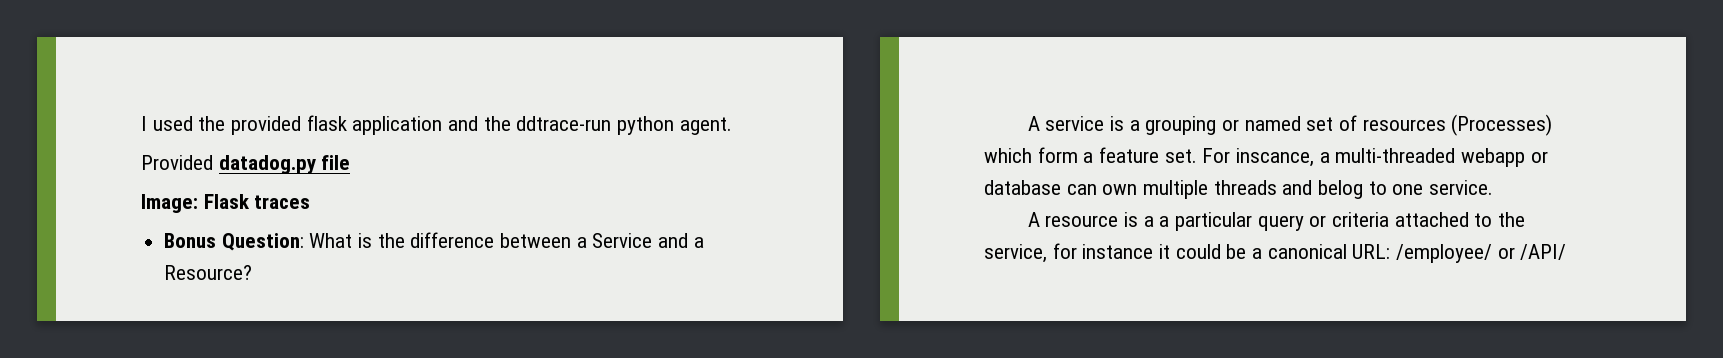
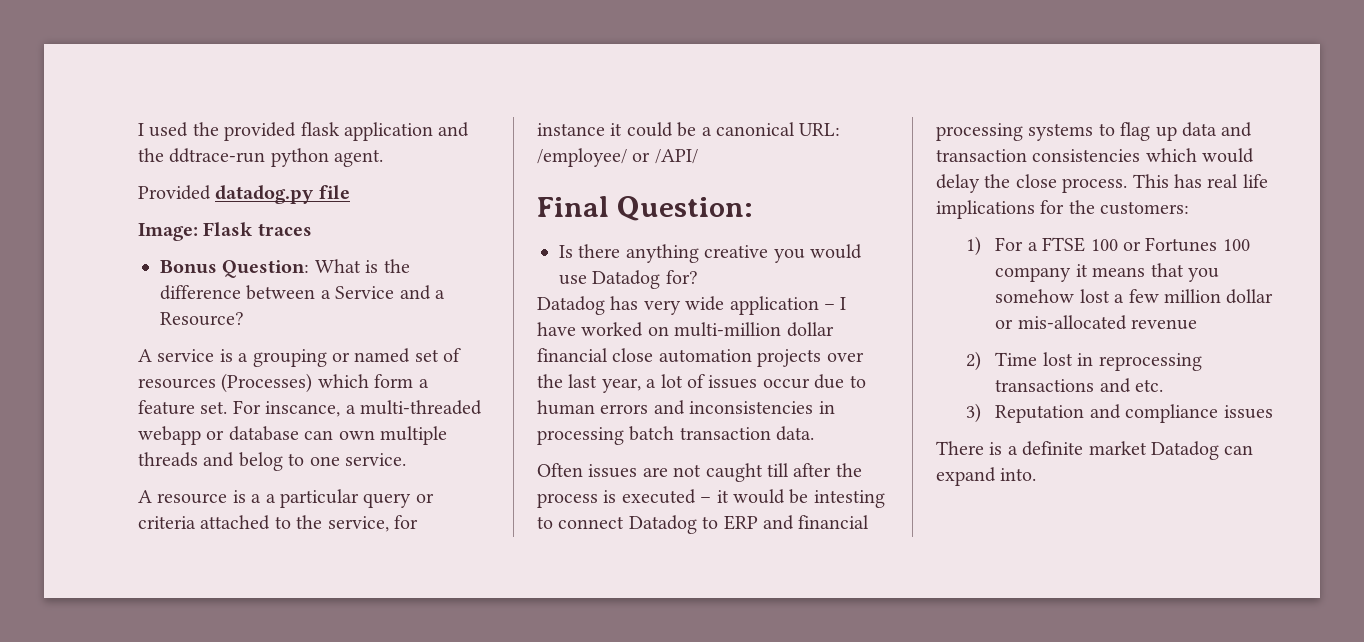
(1567, 252) none -> [537,196,753,221] [559,244,862,263] [559,270,698,289] [537,296,847,315] [537,322,834,337] [537,348,864,367] [537,374,866,393] [537,400,835,415] [537,426,815,445] [537,463,862,482] [537,489,885,508] [537,515,870,534] [936,122,1253,141] [936,148,1255,163] [936,174,1268,193] [936,200,1190,219] [965,236,1250,256] [995,263,1220,282] [995,289,1274,304] [995,315,1198,330] [965,351,1202,371] [995,378,1164,393] [965,403,1273,423] [936,441,1254,460] [936,467,1037,486] // Final Question: // Is there anything creative you would use Datadog for? // Datadog has very wide application – I have worked on multi-million dollar financial close automation projects over the last year, a lot of issues occur due to human errors and inconsistencies in processing batch transaction data. // Often issues are not caught till after the process is executed – it would be intesting to connect Datadog to ERP and financial processing systems to flag up data and transaction consistencies which would delay the close process. This has real life implications for the customers: // 1) For a FTSE 100 or Fortunes 100 company it means that you somehow lost a few million dollar or mis-allocated revenue // 2) Time lost in reprocessing transactions and etc. // 3) Reputation and compliance issues // There is a definite market Datadog can expand into.

